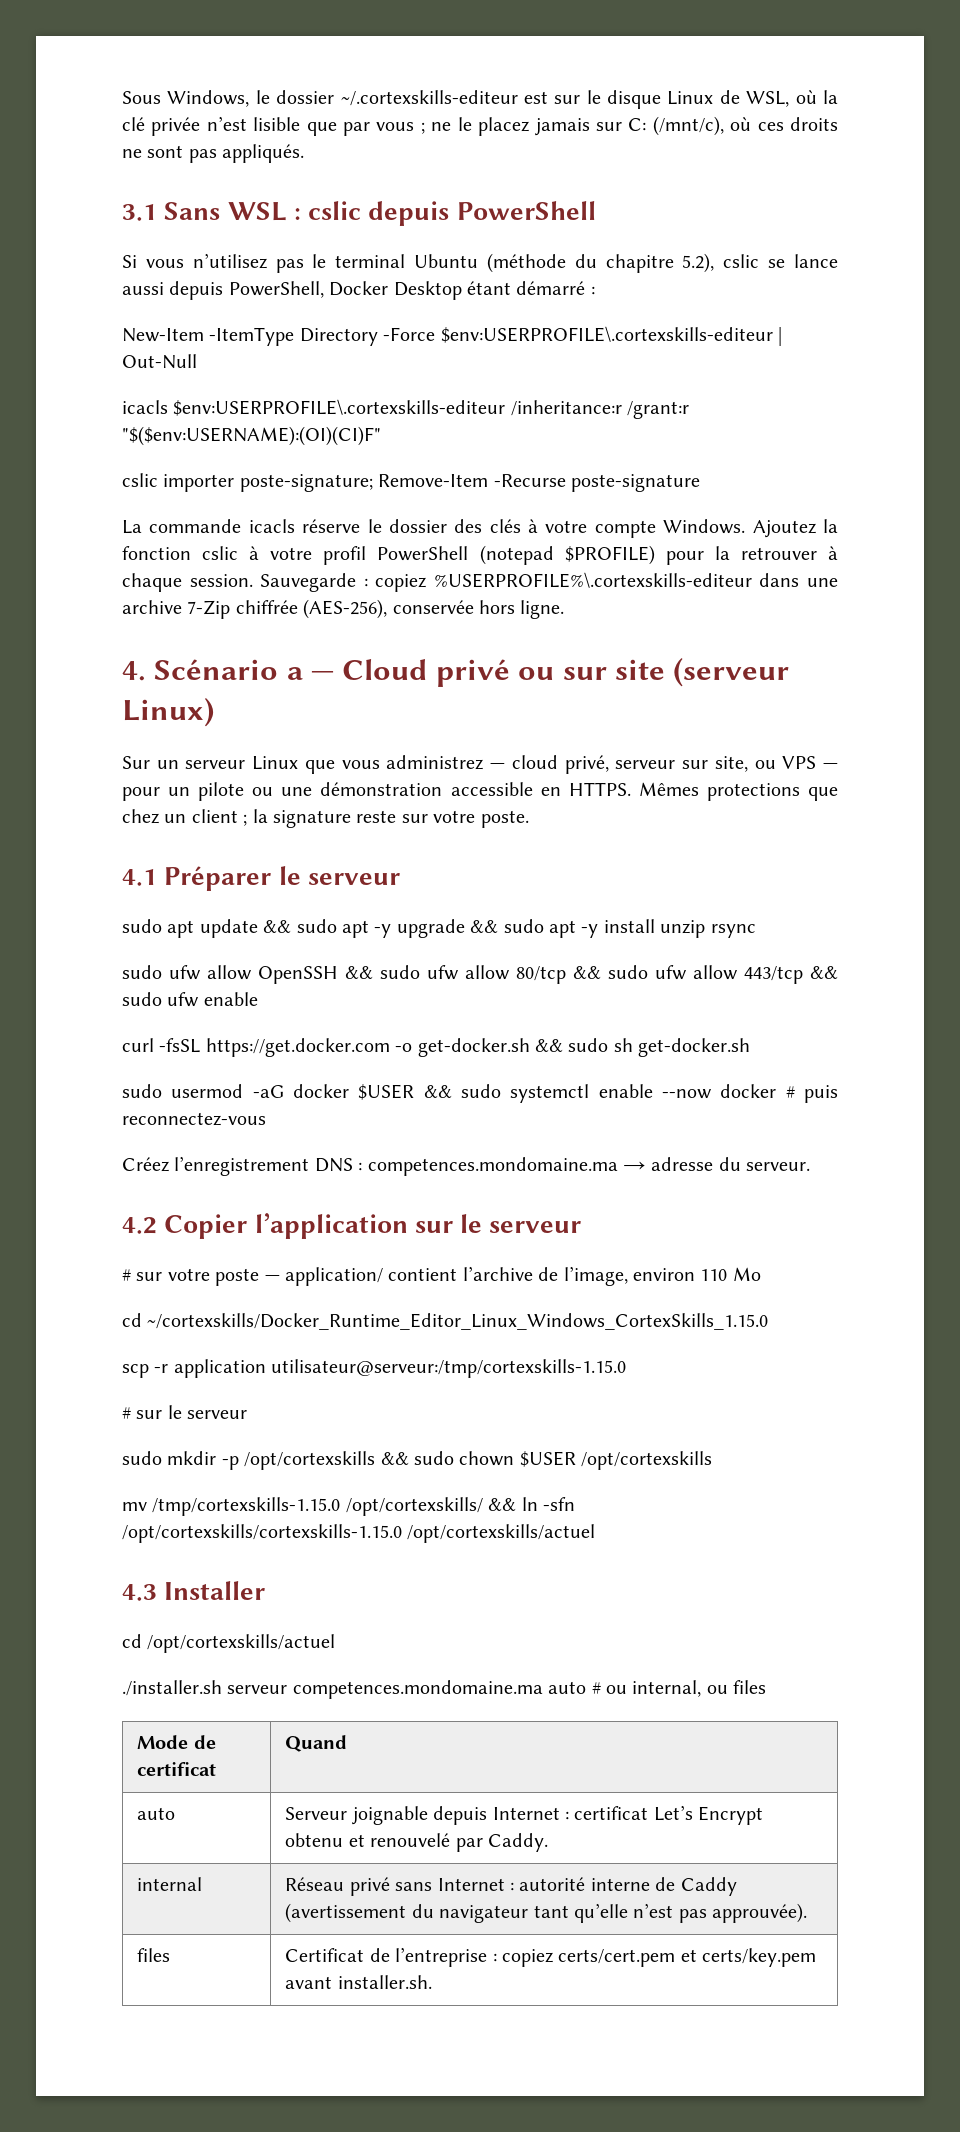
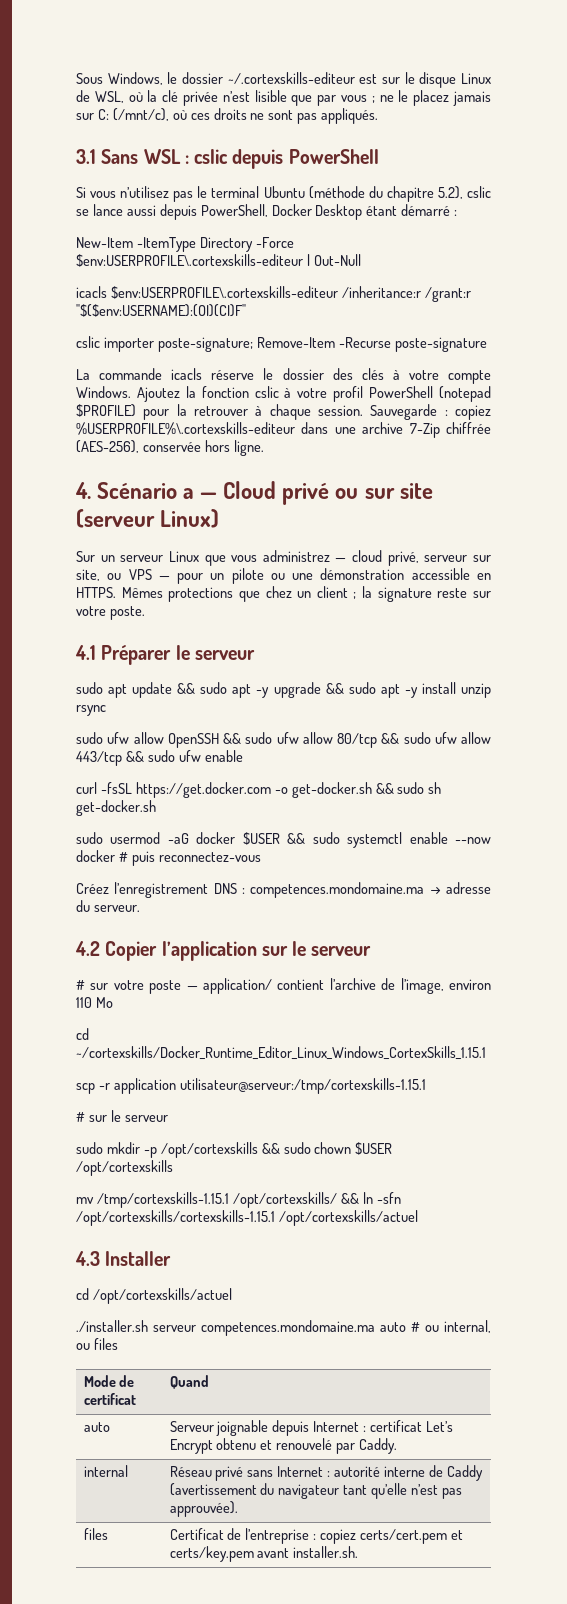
[147,1313,769,1330] ~/cortexskills/Docker_Runtime_Editor_Linux_Windows_CortexSkills_1.15.0 -> [76,1046,486,1060] ~/cortexskills/Docker_Runtime_Editor_Linux_Windows_CortexSkills_1.15.1
[271,1359,627,1378] utilisateur@serveur:/tmp/cortexskills-1.15.0 -> [179,1078,426,1094] utilisateur@serveur:/tmp/cortexskills-1.15.1
[152,1497,341,1516] /tmp/cortexskills-1.15.0 -> [96,1192,229,1208] /tmp/cortexskills-1.15.1
[122,1524,402,1543] /opt/cortexskills/cortexskills-1.15.0 -> [76,1210,275,1226] /opt/cortexskills/cortexskills-1.15.1

